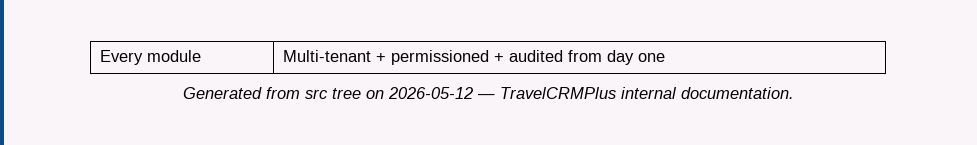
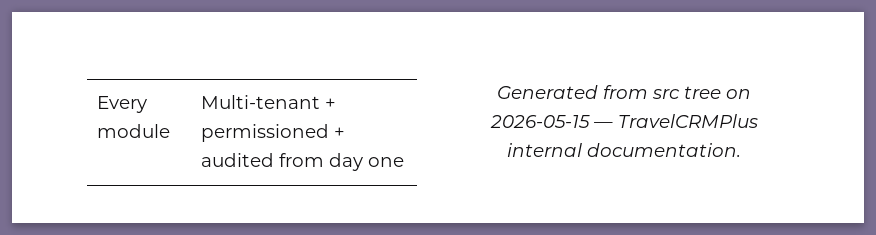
[388,87,473,99] 2026-05-12 -> [489,115,590,128] 2026-05-15

